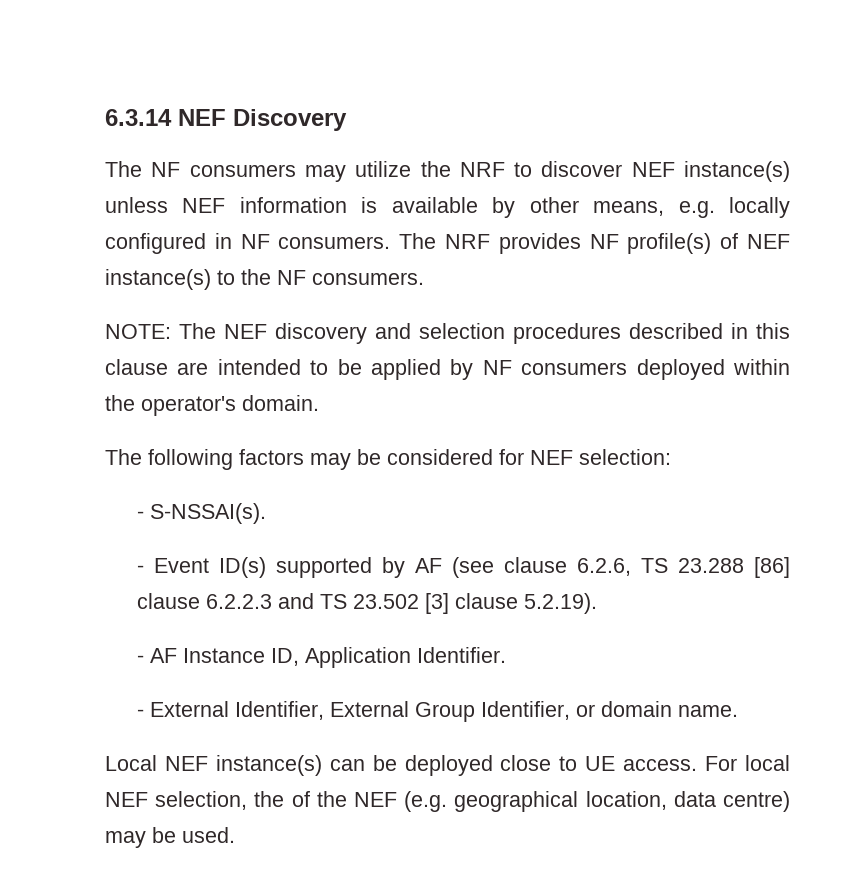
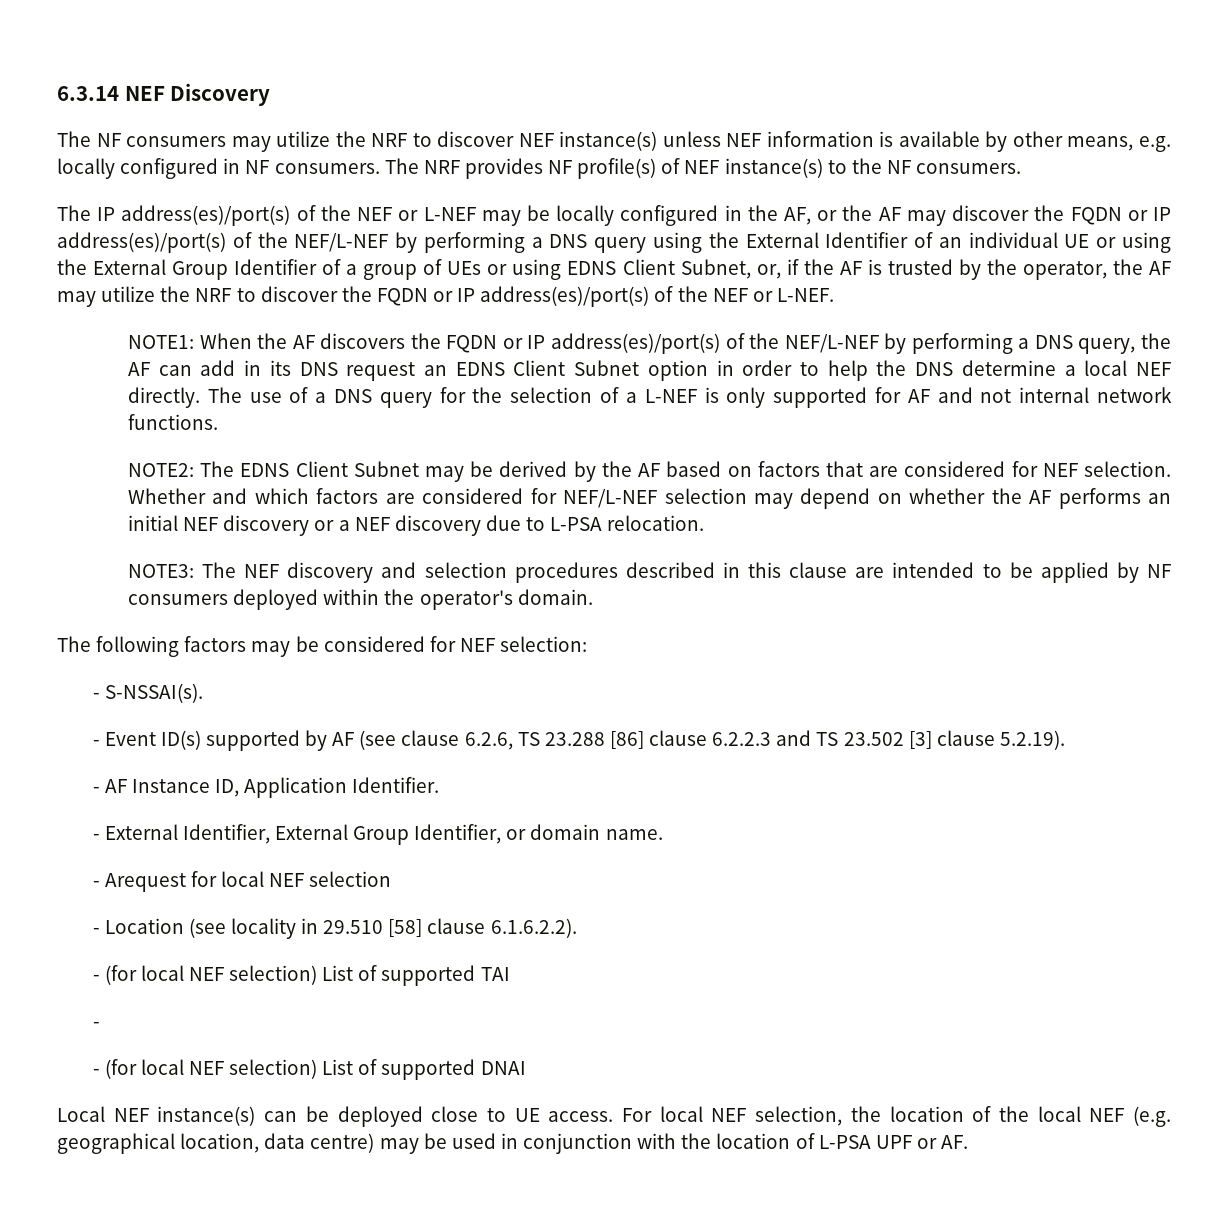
[105,324,171,339] NOTE: -> [57,205,1172,226] [57,232,1172,253] [57,259,1171,280] [57,286,834,307] [127,333,1171,354] [127,360,1171,381] [127,387,1172,408] [127,414,218,430] [127,461,1172,482] [127,488,1171,509] [127,515,705,536] [127,564,194,578] The IP address(es)/port(s) of the NEF or L-NEF may be locally configured in the AF, or the AF may discover the FQDN or IP address(es)/port(s) of the NEF/L-NEF by performing a DNS query using the External Identifier of an individual UE or using the External Group Identifier of a group of UEs or using EDNS Client Subnet, or, if the AF is trusted by the operator, the AF may utilize the NRF to discover the FQDN or IP address(es)/port(s) of the NEF or L-NEF. // NOTE1: When the AF discovers the FQDN or IP address(es)/port(s) of the NEF/L-NEF by performing a DNS query, the AF can add in its DNS request an EDNS Client Subnet option in order to help the DNS determine a local NEF directly. The use of a DNS query for the selection of a L-NEF is only supported for AF and not internal network functions. // NOTE2: The EDNS Client Subnet may be derived by the AF based on factors that are considered for NEF selection. Whether and which factors are considered for NEF/L-NEF selection may depend on whether the AF performs an initial NEF discovery or a NEF discovery due to L-PSA relocation. // NOTE3:
(739, 711) none -> [92,871,392,892] [92,918,577,939] [92,965,510,986] [92,1022,100,1028] [92,1059,526,1080] // - Arequest for local NEF selection // - Location (see locality in 29.510 [58] clause 6.1.6.2.2). // - (for local NEF selection) List of supported TAI // - // - (for local NEF selection) List of supported DNAI
[291,791,347,807] of the -> [889,1106,1081,1122] location of the local
[182,827,235,843] used. -> [451,1133,969,1154] used in conjunction with the location of L-PSA UPF or AF.

